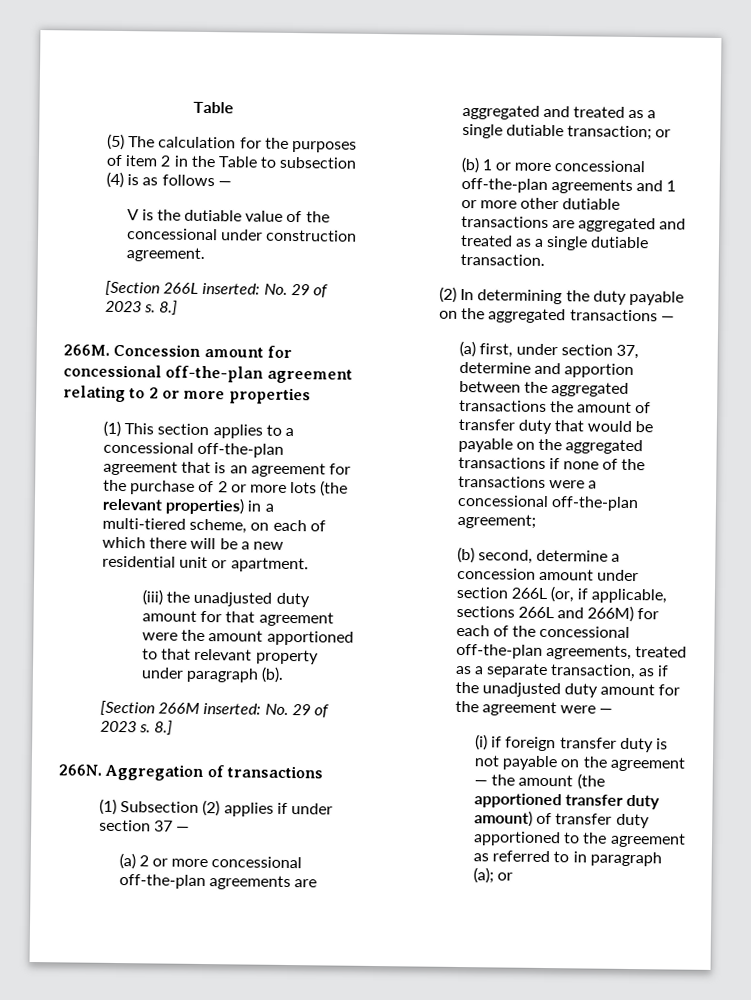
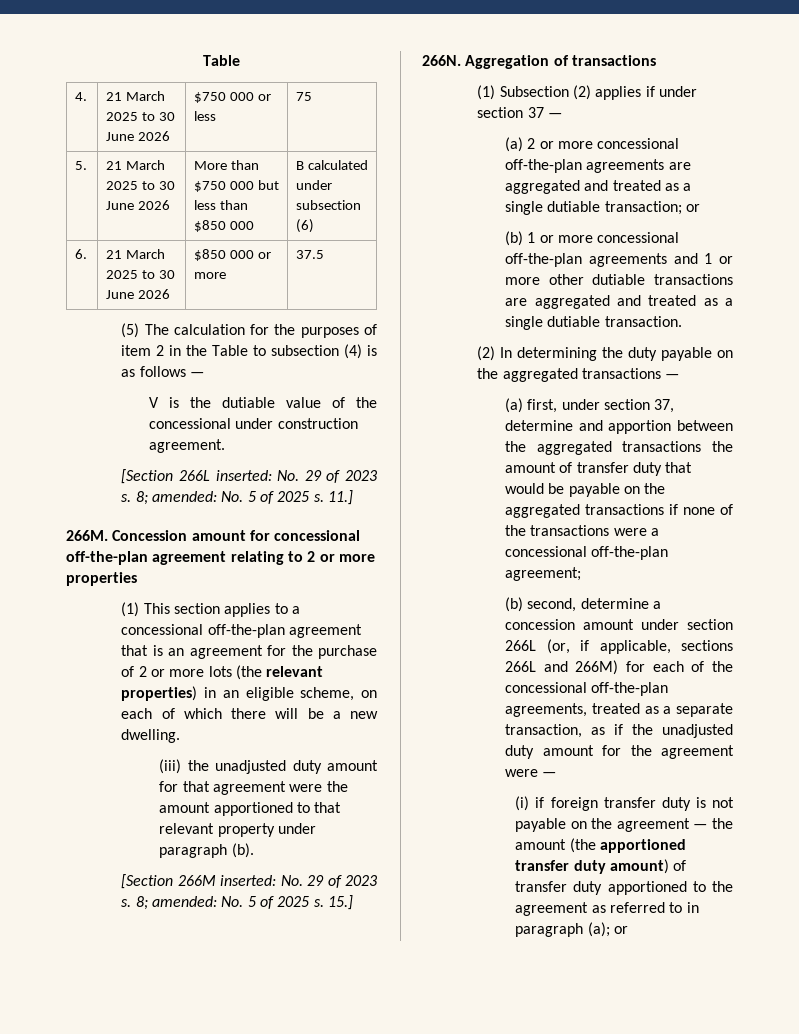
[192,101,234,114] Table -> [203,55,240,66] [75,92,88,101] [106,91,165,101] [106,112,175,121] [106,131,170,141] [194,92,271,103] [194,111,217,121] [296,92,313,101] [75,161,88,170] [106,160,165,170] [106,181,175,190] [106,200,170,210] [194,160,259,170] [194,180,279,192] [194,200,248,210] [194,220,254,232] [296,160,368,170] [296,180,333,190] [296,200,362,210] [296,219,315,233] [75,249,88,259] [106,249,165,259] [106,270,175,279] [106,289,170,299] [194,249,271,261] [194,272,227,279] [296,250,325,259] Table // 4. | 21 March 2025 to 30 June 2026 | $750 000 or less | 75 // 5. | 21 March 2025 to 30 June 2026 | More than $750 000 but less than $850 000 | B calculated under subsection (6) // 6. | 21 March 2025 to 30 June 2026 | $850 000 or more | 37.5
[159,300,179,315] 8.] -> [135,490,353,505] 8; amended: No. 5 of 2025 s. 11.]
[264,503,274,512] [102,517,187,530] a multi-tiered -> [222,687,294,701] an eligible
[102,555,309,573] residential unit or apartment. -> [121,729,181,743] dwelling.
[154,720,174,735] 8.] -> [135,895,353,910] 8; amended: No. 5 of 2025 s. 15.]

